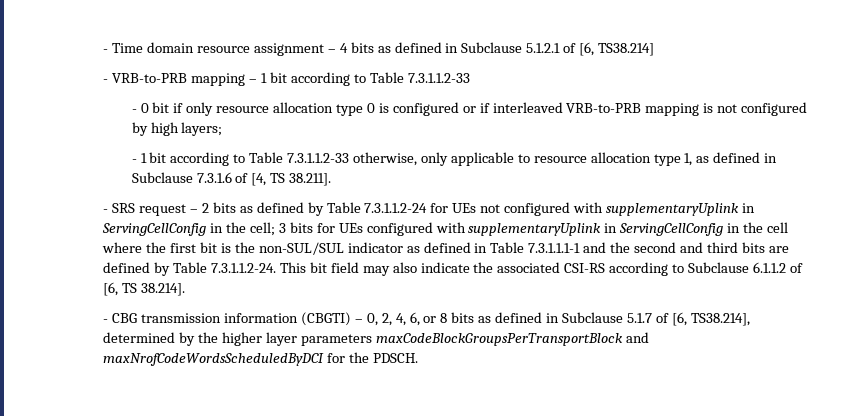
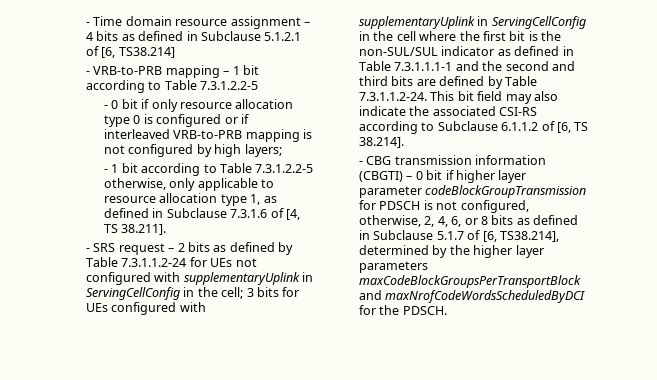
[407,73,470,83] 7.3.1.1.2-33 -> [200,81,259,90] 7.3.1.2.2-5
[287,153,350,163] 7.3.1.1.2-33 -> [255,164,314,173] 7.3.1.2.2-5
[366,313,378,326] 0, -> [415,170,527,183] [358,185,587,198] [358,200,529,213] [358,215,421,227] 0 bit if higher layer parameter codeBlockGroupTransmission for PDSCH is not configured, otherwise,

